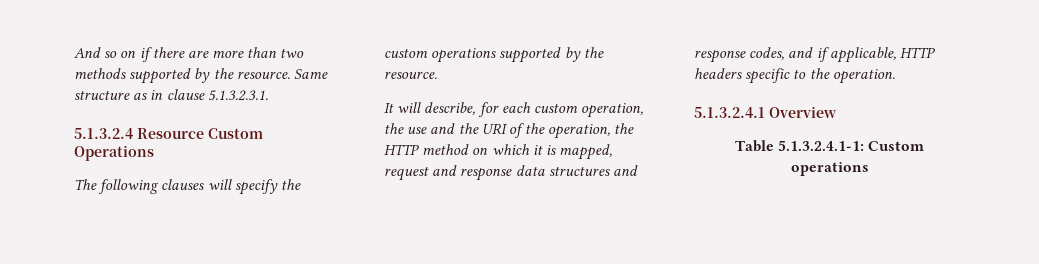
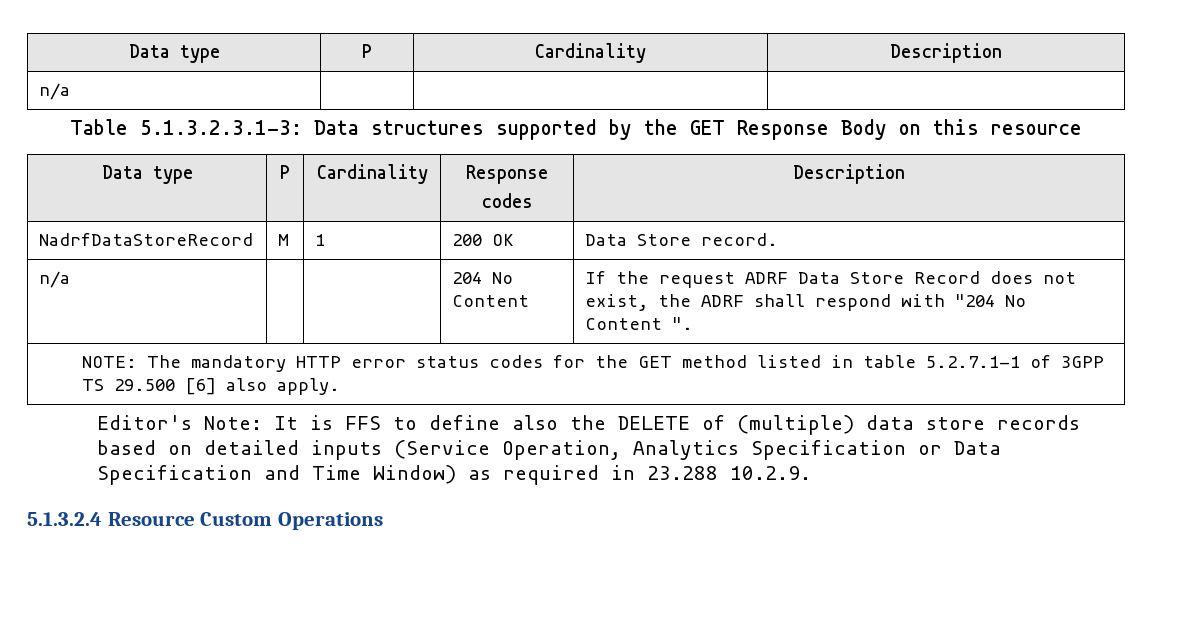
[74,47,305,62] [74,68,328,84] [74,89,268,101] [74,128,263,139] [74,145,154,161] [74,179,301,195] [384,47,604,63] [384,71,437,79] [384,102,644,118] [384,123,635,139] [384,144,613,160] [384,165,638,181] [694,47,935,63] [694,68,895,84] [694,106,837,118] [734,140,925,152] [790,162,869,176] And so on if there are more than two methods supported by the resource. Same structure as in clause 5.1.3.2.3.1. // 5.1.3.2.4 Resource Custom Operations // The following clauses will specify the custom operations supported by the resource. // It will describe, for each custom operation, the use and the URI of the operation, the HTTP method on which it is mapped, request and response data structures and response codes, and if applicable, HTTP headers specific to the operation. // 5.1.3.2.4.1 Overview // Table 5.1.3.2.4.1-1: Custom operations -> [128,44,220,63] [362,44,372,58] [535,43,646,63] [890,43,1002,63] [39,83,71,100] [70,119,1082,140] [101,165,193,184] [280,165,290,179] [316,164,428,184] [466,165,548,184] [481,193,533,208] [793,164,905,184] [39,233,254,246] [278,234,290,246] [315,234,326,246] [452,234,515,246] [585,233,779,246] [39,271,71,288] [452,272,514,284] [452,295,530,307] [585,271,1077,288] [585,294,1027,311] [585,317,694,330] [81,355,1104,372] [81,378,340,395] [97,415,1081,435] [97,440,1002,460] [97,465,812,485] [27,512,384,530] Data type | P | Cardinality | Description // n/a | | | // Table 5.1.3.2.3.1-3: Data structures supported by the GET Response Body on this resource // Data type | P | Cardinality | Response // codes | Description // NadrfDataStoreRecord | M | 1 | 200 OK | Data Store record. // n/a | | | 204 No Content | If the request ADRF Data Store Record does not exist, the ADRF shall respond with "204 No Content ". // NOTE: The mandatory HTTP error status codes for the GET method listed in table 5.2.7.1-1 of 3GPP TS 29.500 [6] also apply. // Editor's Note: It is FFS to define also the DELETE of (multiple) data store records based on detailed inputs (Service Operation, Analytics Specification or Data Specification and Time Window) as required in 23.288 10.2.9. // 5.1.3.2.4 Resource Custom Operations

